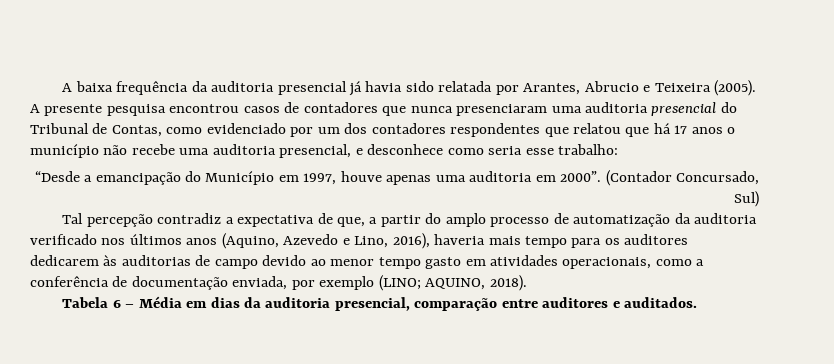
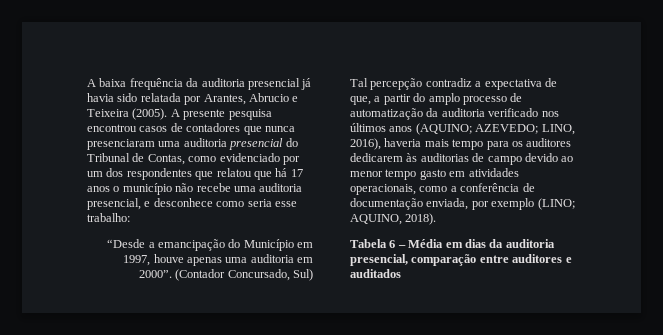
[371,123,446,134] contadores -> (124, 172) none
[221,233,389,249] (Aquino, Azevedo e Lino, -> [415,123,575,135] (AQUINO; AZEVEDO; LINO,
[624,297,698,308] auditados. -> [350,269,401,278] auditados

